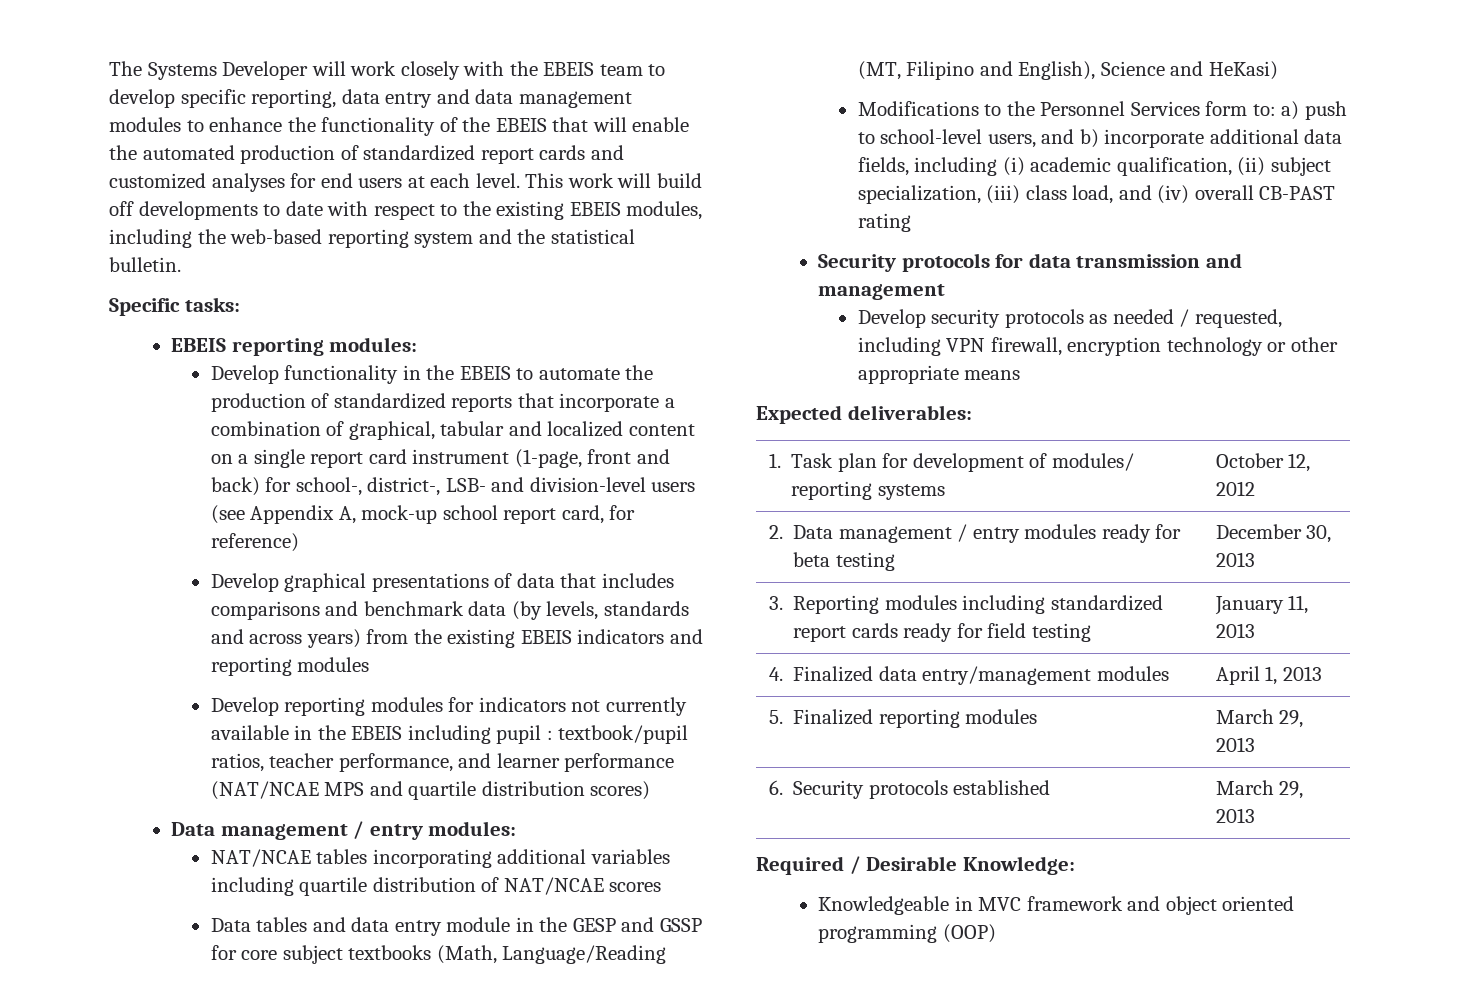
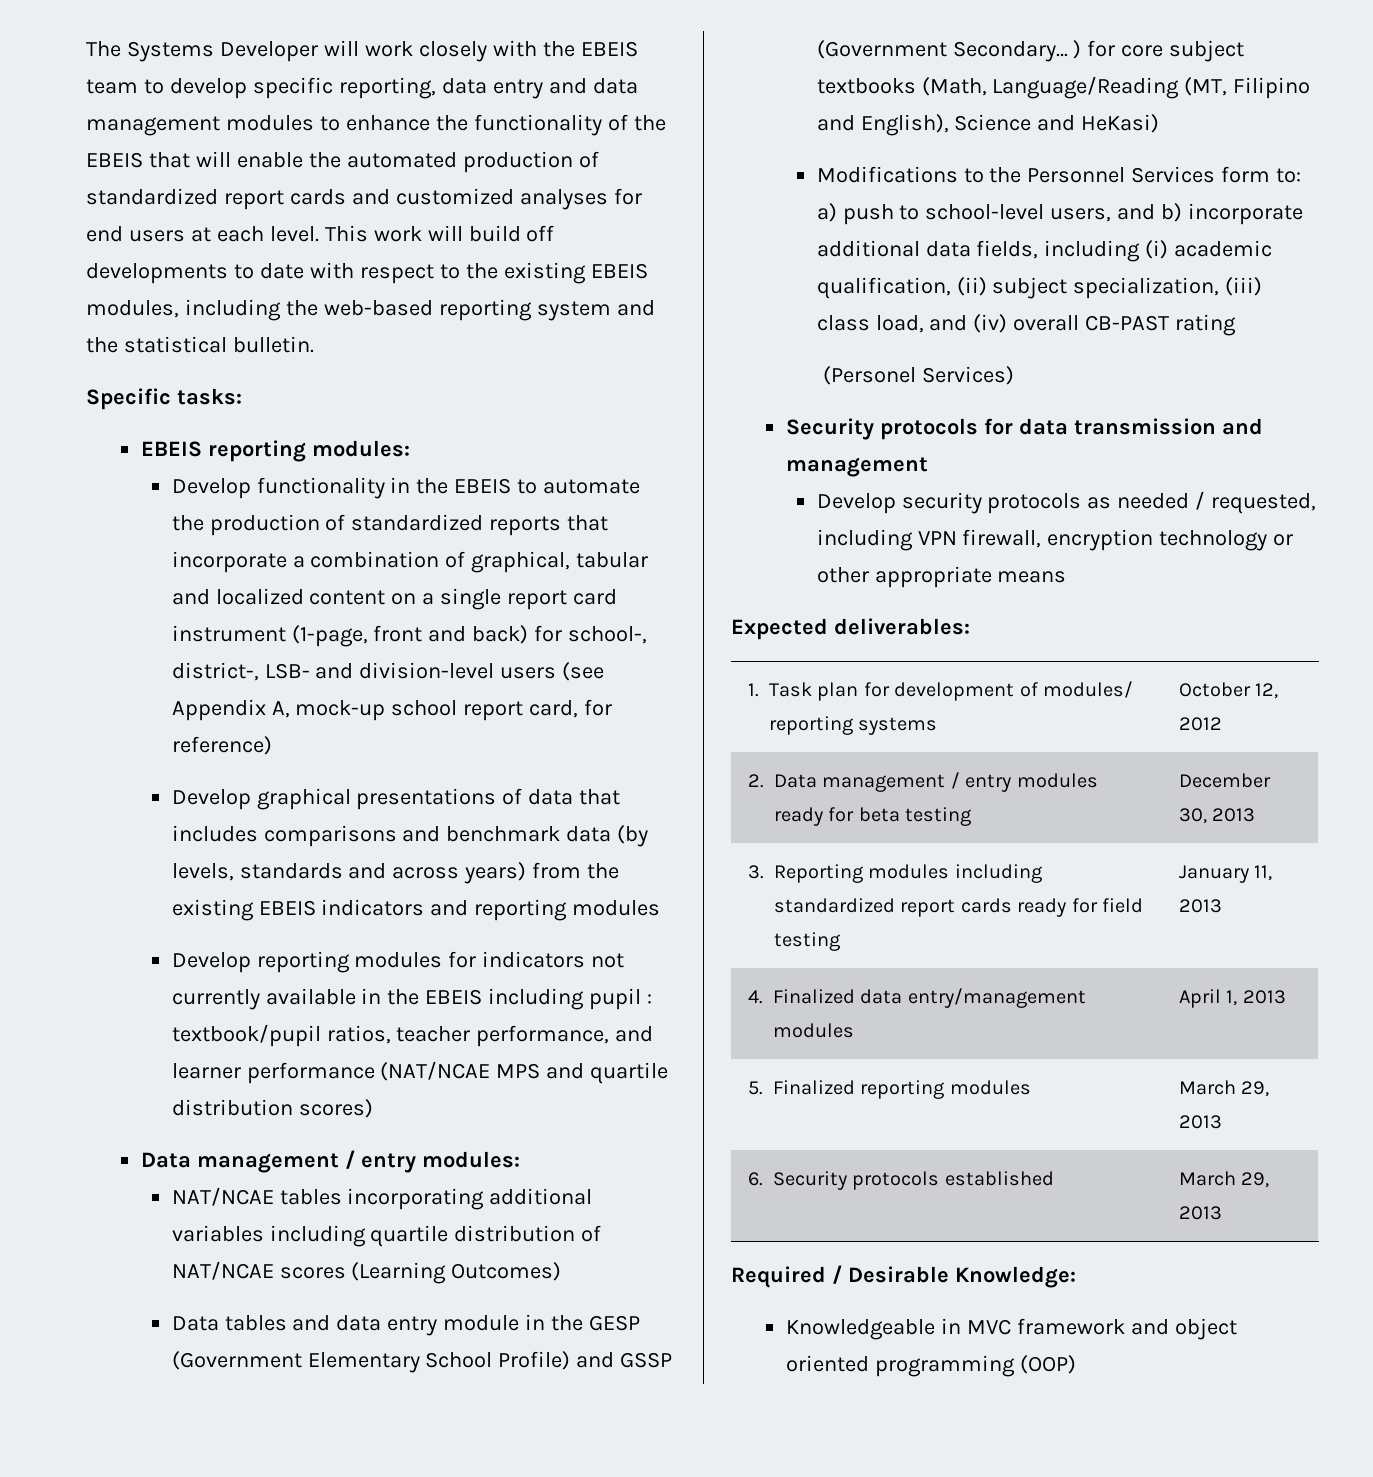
(662, 887) none -> [351,1262,562,1284] (Learning Outcomes)
[621,917,702,932] and GSSP -> [171,1351,673,1373] [816,40,1082,62] (Government Elementary School Profile) and GSSP (Government Secondary… )
(911, 222) none -> [823,366,1015,385] // (Personel Services)

